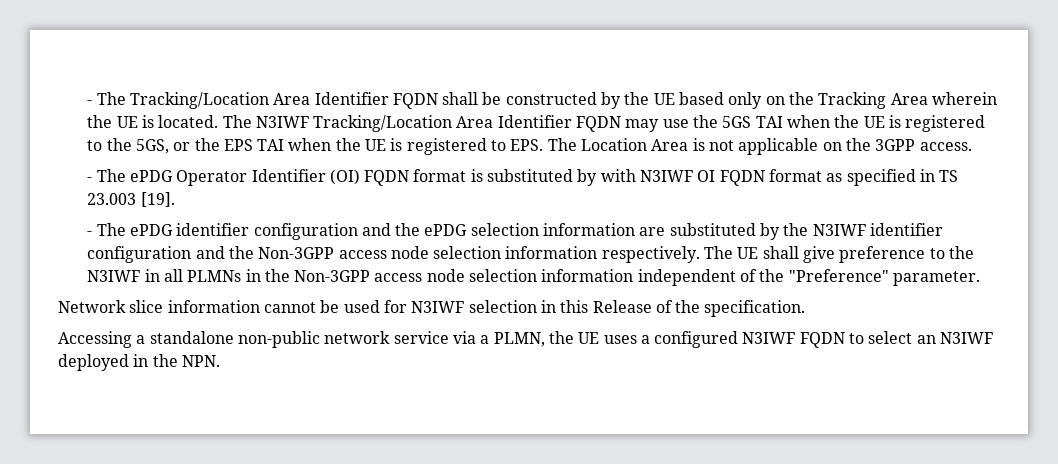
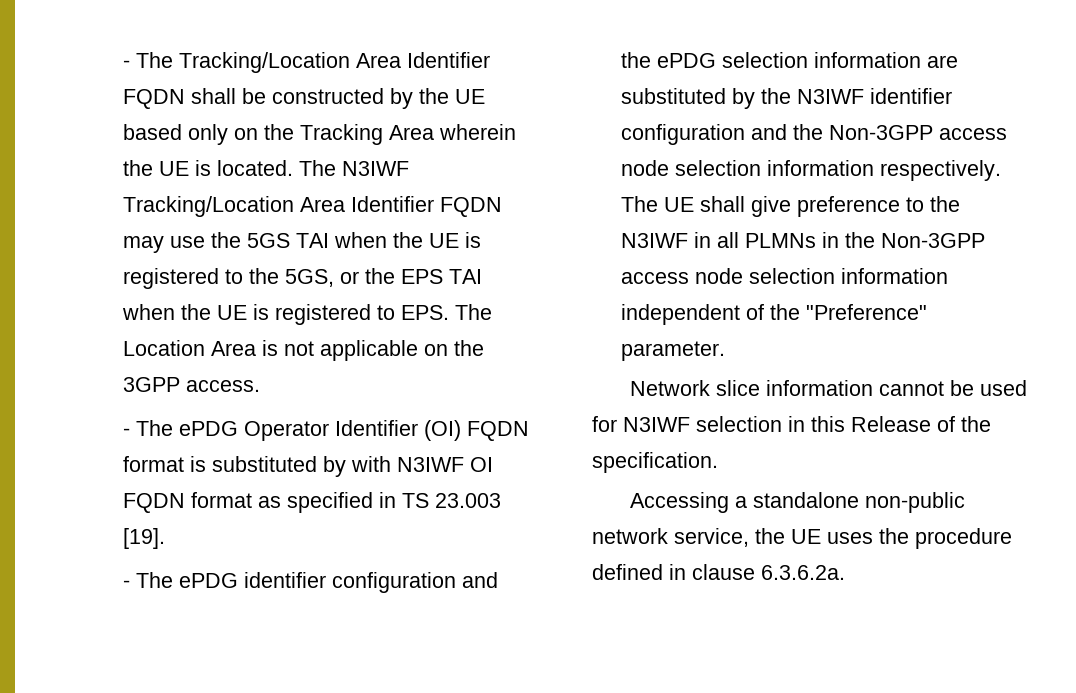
[393,331,994,348] [58,354,220,371] service via a PLMN, the UE uses a configured N3IWF FQDN to select an N3IWF deployed in the NPN. -> [674,528,1012,549] [592,564,845,580] service, the UE uses the procedure defined in clause 6.3.6.2a.

